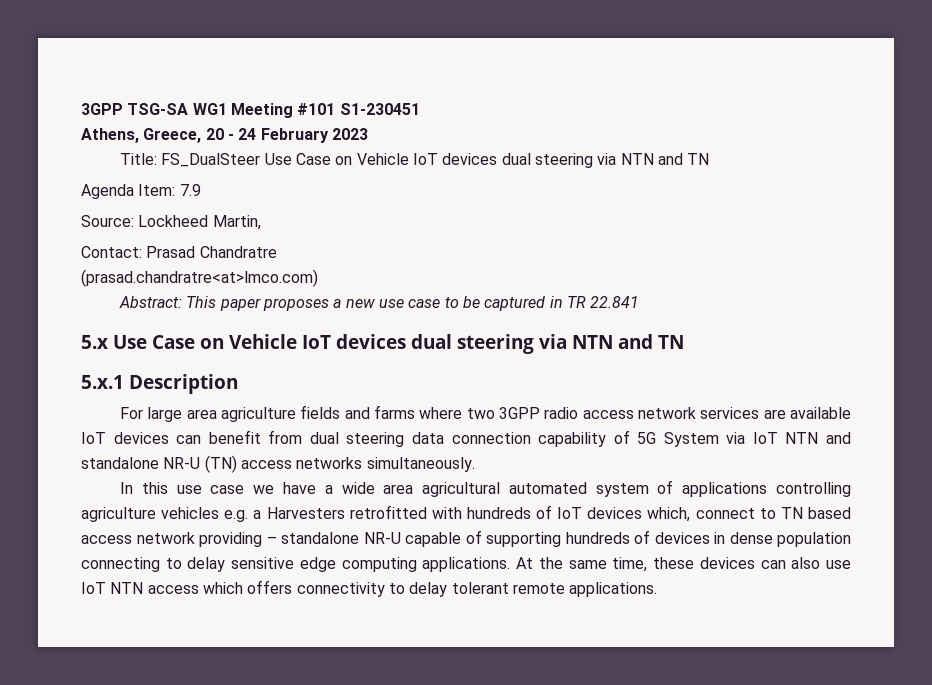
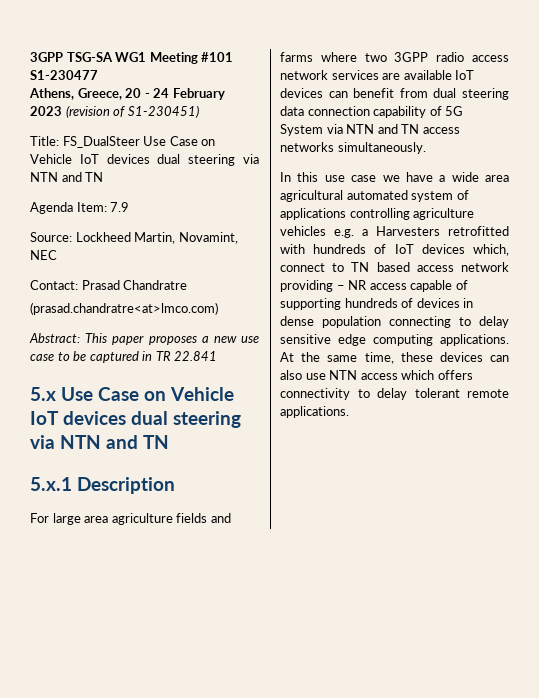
[339,103,420,115] S1-230451 -> [30,70,98,80] S1-230477
(368, 134) none -> [65,105,199,118] (revision of S1-230451)
(261, 222) none -> [178,232,238,244] [30,250,57,260] Novamint, NEC
[752,432,851,444] [81,455,237,473] IoT NTN and standalone NR-U (TN) -> [346,124,420,134] NTN and TN
[281,532,401,544] standalone NR-U -> [348,280,407,290] NR access
[81,582,106,594] IoT -> (326, 376) none

